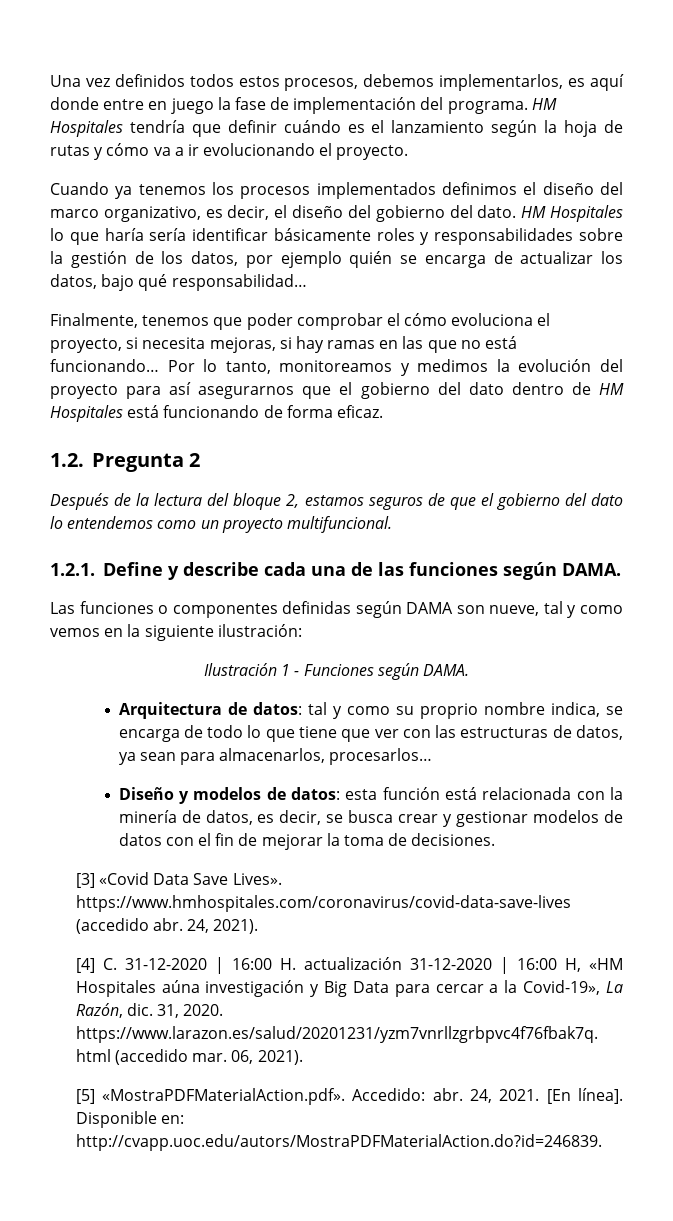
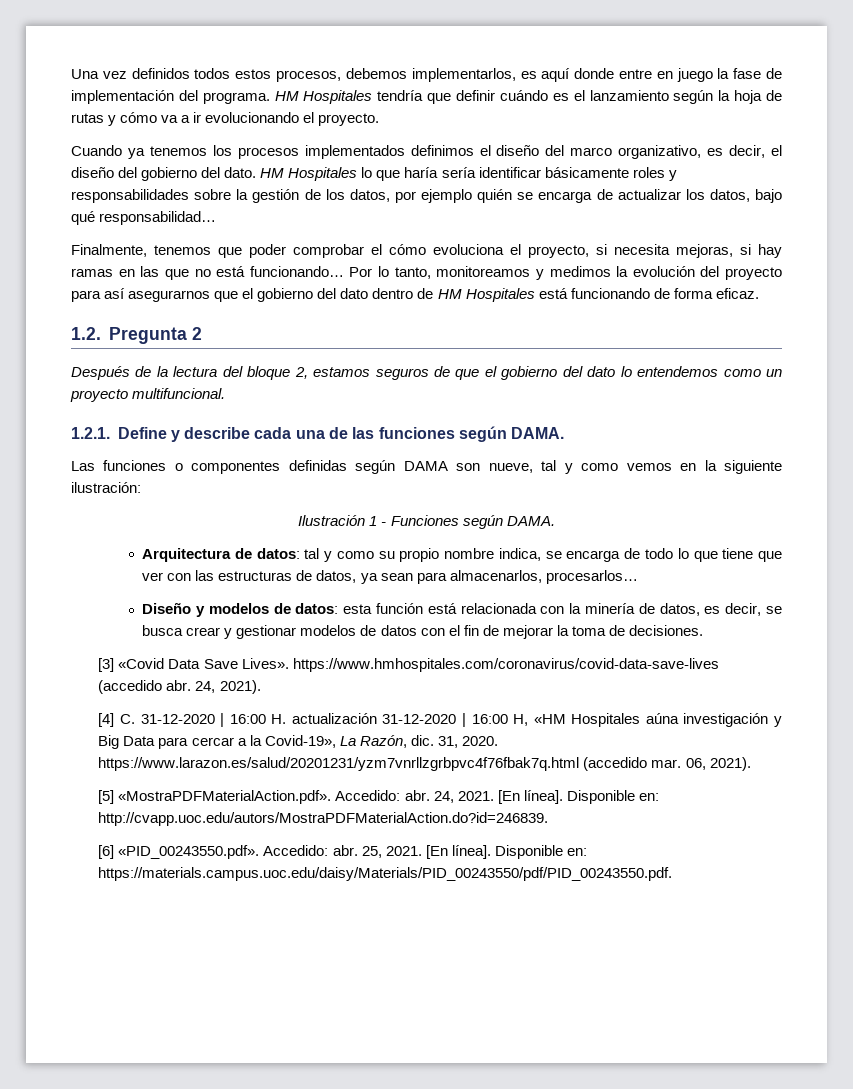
[419,703,478,719] proprio -> [399,548,440,562] propio
(602, 1142) none -> [98,845,587,859] [98,867,673,881] // [6] «PID_00243550.pdf». Accedido: abr. 25, 2021. [En línea]. Disponible en: https://materials.campus.uoc.edu/daisy/Materials/PID_00243550/pdf/PID_00243550.pdf.

